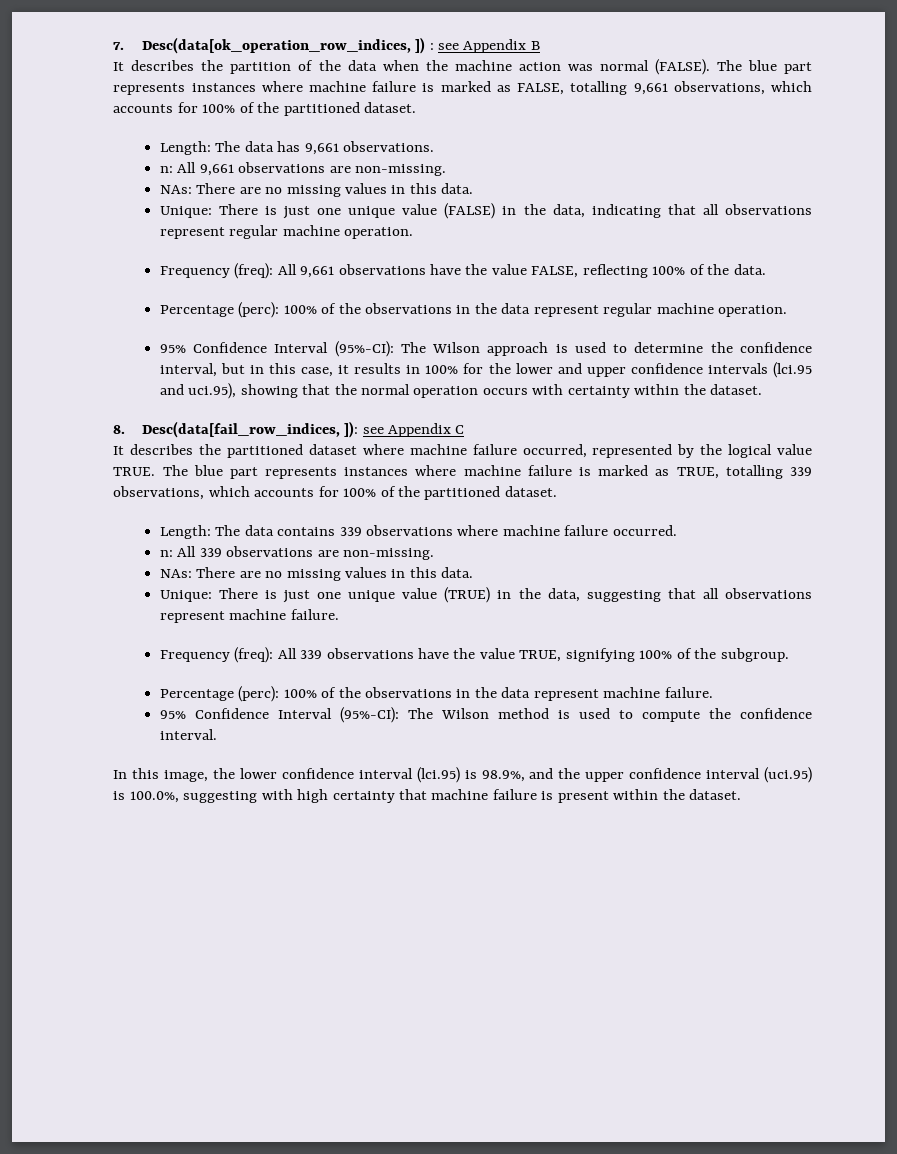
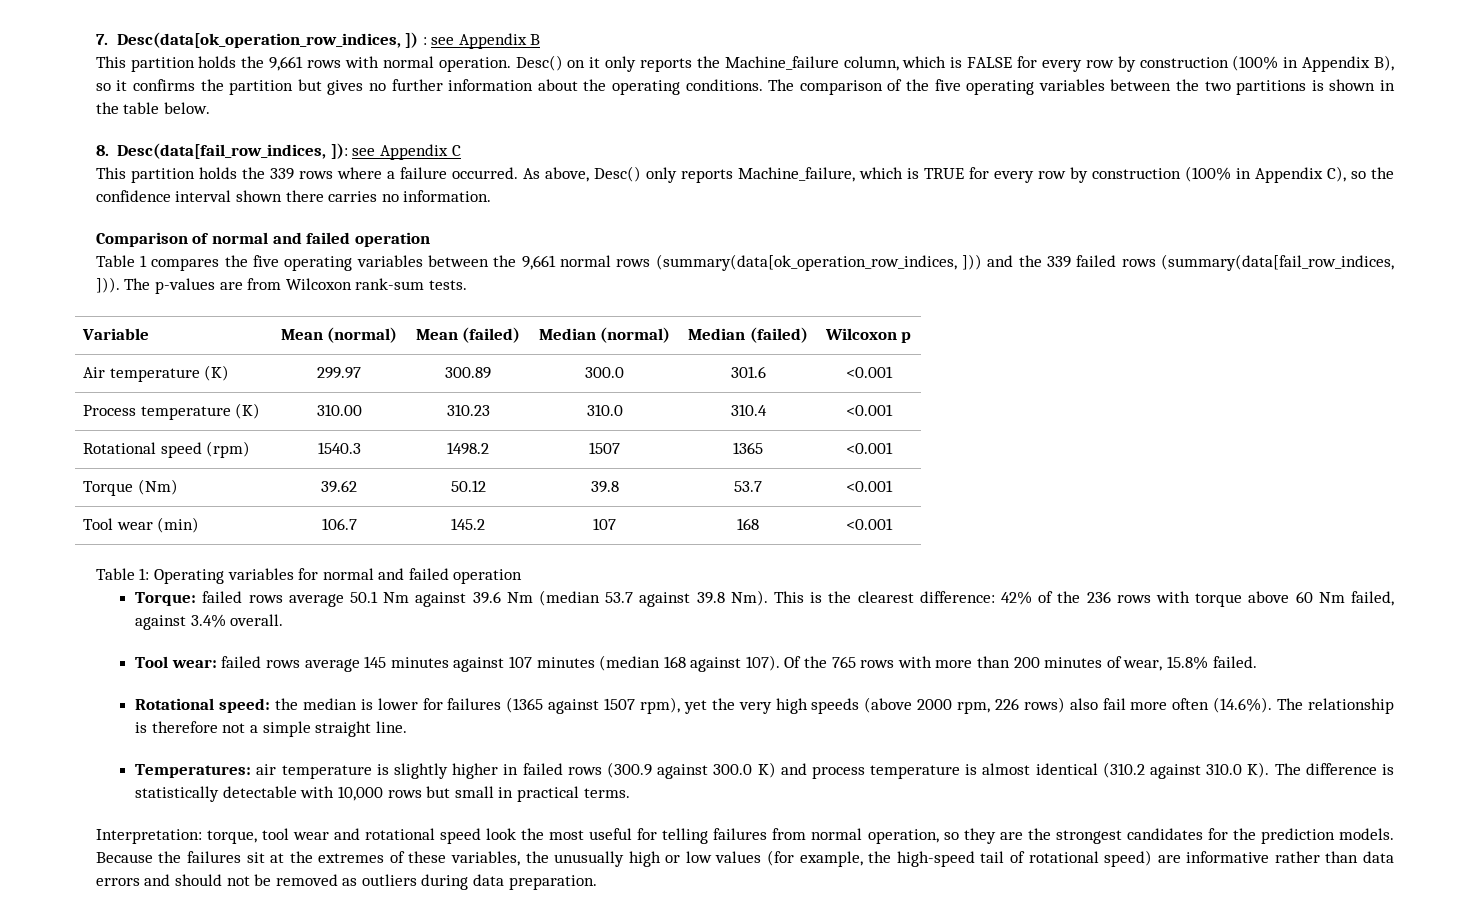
[113,59,812,75] [113,81,812,95] [113,102,417,116] [159,141,435,155] [159,162,447,176] [159,183,474,197] [159,203,812,219] [159,225,414,239] [159,263,766,279] [159,302,788,318] [159,341,813,357] [159,362,813,378] [159,383,763,399] It describes the partition of the data when the machine action was normal (FALSE). The blue part represents instances where machine failure is marked as FALSE, totalling 9,661 observations, which accounts for 100% of the partitioned dataset. // Length: The data has 9,661 observations. // n: All 9,661 observations are non-missing. // NAs: There are no missing values in this data. // Unique: There is just one unique value (FALSE) in the data, indicating that all observations represent regular machine operation. // Frequency (freq): All 9,661 observations have the value FALSE, reflecting 100% of the data. // Percentage (perc): 100% of the observations in the data represent regular machine operation. // 95% Confidence Interval (95%-CI): The Wilson approach is used to determine the confidence interval, but in this case, it results in 100% for the lower and upper confidence intervals (lci.95 and uci.95), showing that the normal operation occurs with certainty within the dataset. -> [95,55,1394,72] [95,79,1395,95] [95,102,210,114] This partition holds the 9,661 rows with normal operation. Desc() on it only reports the Machine_failure column, which is FALSE for every row by construction (100% in Appendix B), so it confirms the partition but gives no further information about the operating conditions. The comparison of the five operating variables between the two partitions is shown in the table below.
[113,444,813,458] [113,465,813,479] [113,486,557,500] [159,525,677,539] [159,546,435,560] [159,567,474,581] [159,587,812,603] [159,609,339,623] [159,647,789,663] [159,686,713,702] [159,707,813,723] [159,729,217,740] [113,767,812,783] [113,789,742,803] It describes the partitioned dataset where machine failure occurred, represented by the logical value TRUE. The blue part represents instances where machine failure is marked as TRUE, totalling 339 observations, which accounts for 100% of the partitioned dataset. // Length: The data contains 339 observations where machine failure occurred. // n: All 339 observations are non-missing. // NAs: There are no missing values in this data. // Unique: There is just one unique value (TRUE) in the data, suggesting that all observations represent machine failure. // Frequency (freq): All 339 observations have the value TRUE, signifying 100% of the subgroup. // Percentage (perc): 100% of the observations in the data represent machine failure. // 95% Confidence Interval (95%-CI): The Wilson method is used to compute the confidence interval. // In this image, the lower confidence interval (lci.95) is 98.9%, and the upper confidence interval (uci.95) is 100.0%, suggesting with high certainty that machine failure is present within the dataset. -> [95,166,1394,183] [95,190,492,202] [95,232,430,247] [95,254,1394,271] [95,277,467,294] [81,328,149,340] [280,327,398,343] [415,327,521,343] [538,327,671,343] [688,327,808,343] [824,328,912,343] [82,365,230,382] [317,367,361,379] [445,367,491,379] [585,367,624,378] [730,366,766,378] [845,366,893,378] [82,403,261,420] [316,404,362,416] [446,404,490,416] [586,404,623,416] [730,404,767,416] [845,404,893,416] [82,441,251,458] [317,442,361,454] [447,442,489,455] [589,442,620,454] [733,442,763,454] [845,442,893,454] [82,479,178,496] [321,480,357,493] [450,480,486,492] [590,481,619,493] [734,481,762,492] [845,480,893,492] [82,517,200,533] [321,518,357,530] [451,518,485,530] [593,518,616,530] [737,518,759,530] [845,518,893,530] [95,568,523,584] [135,590,1394,607] [135,614,284,630] [135,655,1257,672] [135,697,1395,714] [135,721,407,737] [135,762,1395,779] [135,786,630,802] [95,828,1394,844] [95,850,1394,867] [95,874,597,890] This partition holds the 339 rows where a failure occurred. As above, Desc() only reports Machine_failure, which is TRUE for every row by construction (100% in Appendix C), so the confidence interval shown there carries no information. // Comparison of normal and failed operation // Table 1 compares the five operating variables between the 9,661 normal rows (summary(data[ok_operation_row_indices, ])) and the 339 failed rows (summary(data[fail_row_indices, ])). The p-values are from Wilcoxon rank-sum tests. // Variable | Mean (normal) | Mean (failed) | Median (normal) | Median (failed) | Wilcoxon p // Air temperature (K) | 299.97 | 300.89 | 300.0 | 301.6 | <0.001 // Process temperature (K) | 310.00 | 310.23 | 310.0 | 310.4 | <0.001 // Rotational speed (rpm) | 1540.3 | 1498.2 | 1507 | 1365 | <0.001 // Torque (Nm) | 39.62 | 50.12 | 39.8 | 53.7 | <0.001 // Tool wear (min) | 106.7 | 145.2 | 107 | 168 | <0.001 // Table 1: Operating variables for normal and failed operation // Torque: failed rows average 50.1 Nm against 39.6 Nm (median 53.7 against 39.8 Nm). This is the clearest difference: 42% of the 236 rows with torque above 60 Nm failed, against 3.4% overall. // Tool wear: failed rows average 145 minutes against 107 minutes (median 168 against 107). Of the 765 rows with more than 200 minutes of wear, 15.8% failed. // Rotational speed: the median is lower for failures (1365 against 1507 rpm), yet the very high speeds (above 2000 rpm, 226 rows) also fail more often (14.6%). The relationship is therefore not a simple straight line. // Temperatures: air temperature is slightly higher in failed rows (300.9 against 300.0 K) and process temperature is almost identical (310.2 against 310.0 K). The difference is statistically detectable with 10,000 rows but small in practical terms. // Interpretation: torque, tool wear and rotational speed look the most useful for telling failures from normal operation, so they are the strongest candidates for the prediction models. Because the failures sit at the extremes of these variables, the unusually high or low values (for example, the high-speed tail of rotational speed) are informative rather than data errors and should not be removed as outliers during data preparation.

